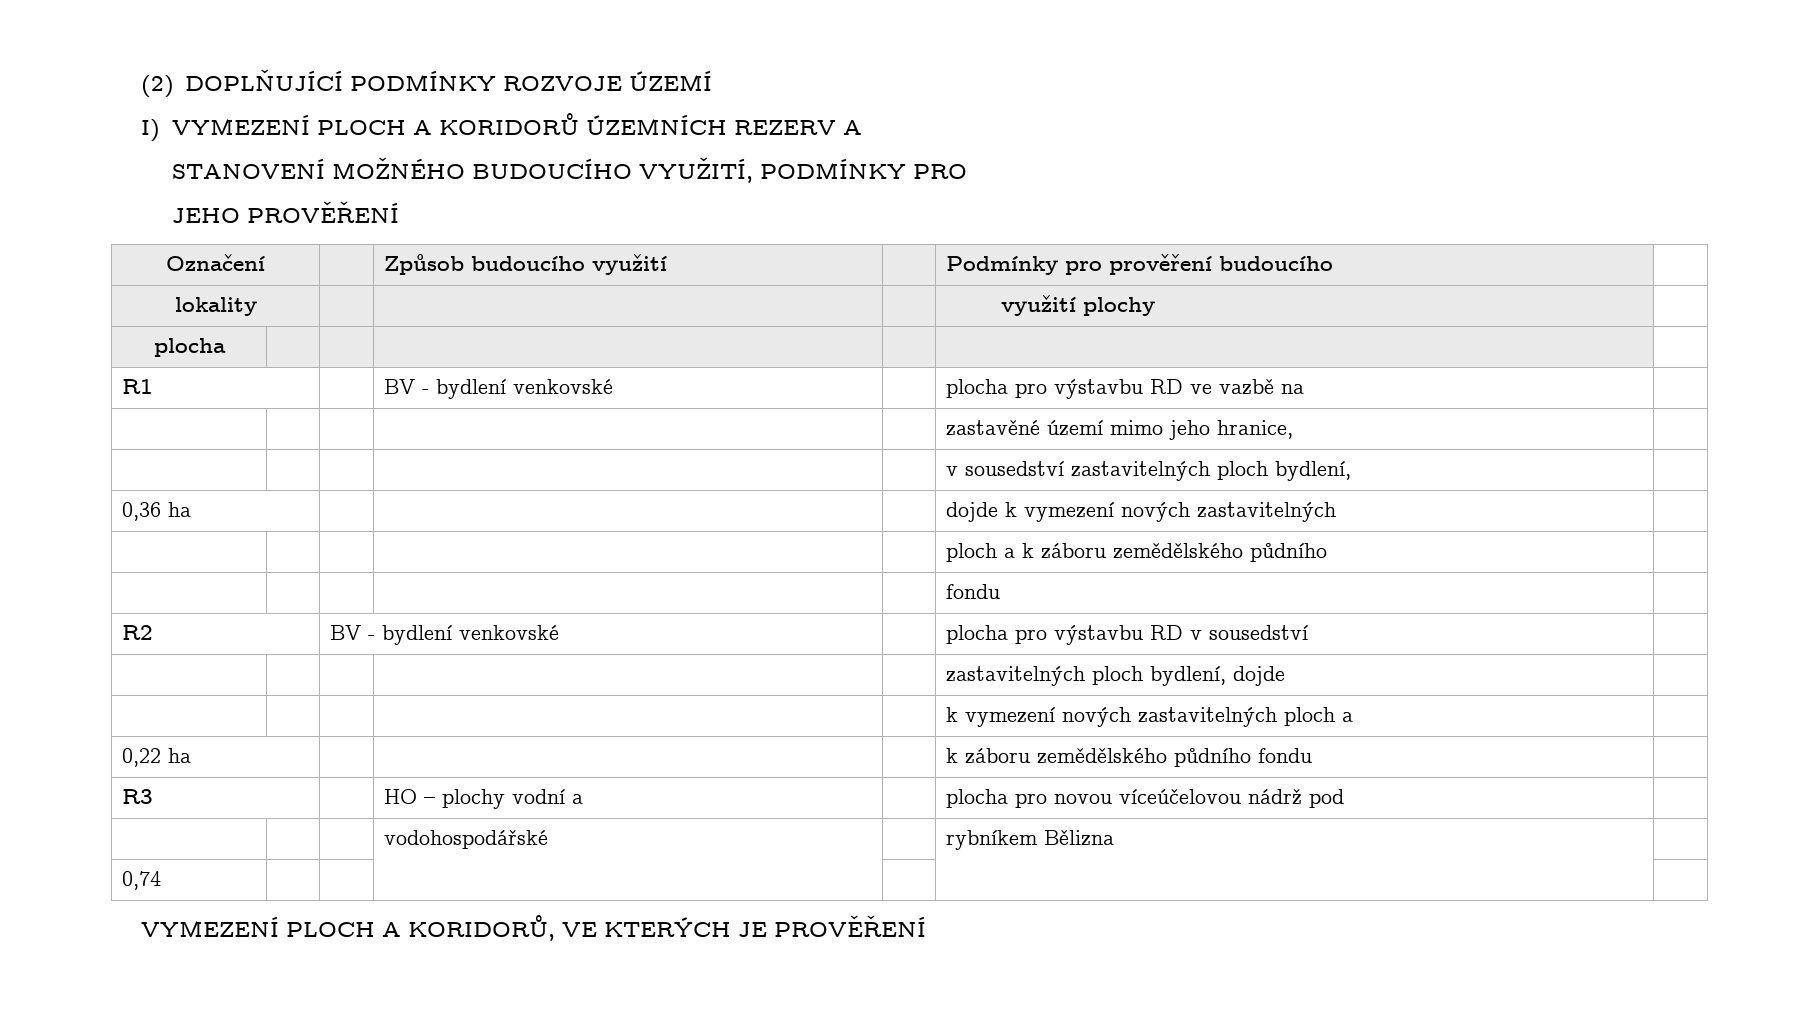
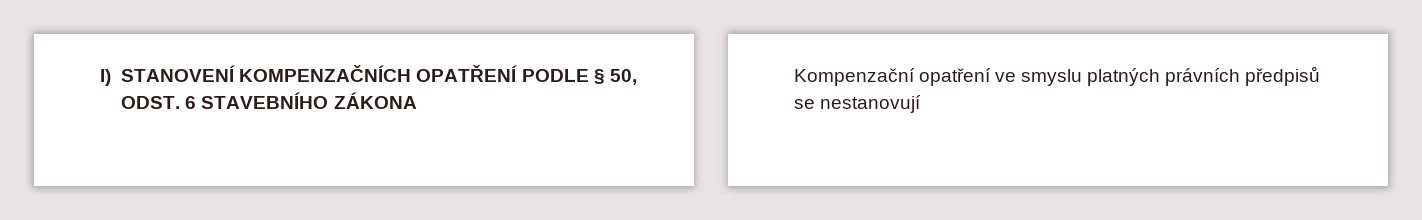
[141,69,713,98] [141,113,862,142] [171,157,967,183] [171,201,399,223] [166,254,265,271] [383,254,667,275] [945,253,1333,275] [174,297,257,316] [1000,295,1155,316] [153,338,226,357] [121,379,153,394] [383,379,613,399] [945,379,1304,399] [945,420,1293,440] [945,461,1351,481] [121,502,191,521] [945,502,1336,522] [945,543,1327,562] [945,584,1000,599] [121,625,153,640] [329,625,559,645] [945,625,1308,645] [945,666,1285,686] [945,707,1353,727] [121,748,191,767] [945,748,1312,767] [121,789,153,804] [383,789,583,809] [945,789,1344,808] [383,830,548,849] [945,830,1114,850] [121,871,161,890] [141,915,927,941] (2) DOPLŇUJÍCÍ PODMÍNKY ROZVOJE ÚZEMÍ // I) VYMEZENÍ PLOCH A KORIDORŮ ÚZEMNÍCH REZERV A // STANOVENÍ MOŽNÉHO BUDOUCÍHO VYUŽITÍ, PODMÍNKY PRO // JEHO PROVĚŘENÍ // Označení | | Způsob budoucího využití | | Podmínky pro prověření budoucího | // lokality | | | | využití plochy | // plocha | | | | | | // R1 | | BV - bydlení venkovské | | plocha pro výstavbu RD ve vazbě na | // | | | | | zastavěné území mimo jeho hranice, | // | | | | | v sousedství zastavitelných ploch bydlení, | // 0,36 ha | | | | dojde k vymezení nových zastavitelných | // | | | | | ploch a k záboru zemědělského půdního | // | | | | | fondu | // R2 | BV - bydlení venkovské | | plocha pro výstavbu RD v sousedství | // | | | | | zastavitelných ploch bydlení, dojde | // | | | | | k vymezení nových zastavitelných ploch a | // 0,22 ha | | | | k záboru zemědělského půdního fondu | // R3 | | HO – plochy vodní a | | plocha pro novou víceúčelovou nádrž pod | // | | | vodohospodářské | | rybníkem Bělizna | // 0,74 | | | | | | // VYMEZENÍ PLOCH A KORIDORŮ, VE KTERÝCH JE PROVĚŘENÍ -> [99,65,637,86] [121,92,417,109] [793,66,1321,86] [793,95,921,113] I) STANOVENÍ KOMPENZAČNÍCH OPATŘENÍ PODLE § 50, ODST. 6 STAVEBNÍHO ZÁKONA // Kompenzační opatření ve smyslu platných právních předpisů se nestanovují

